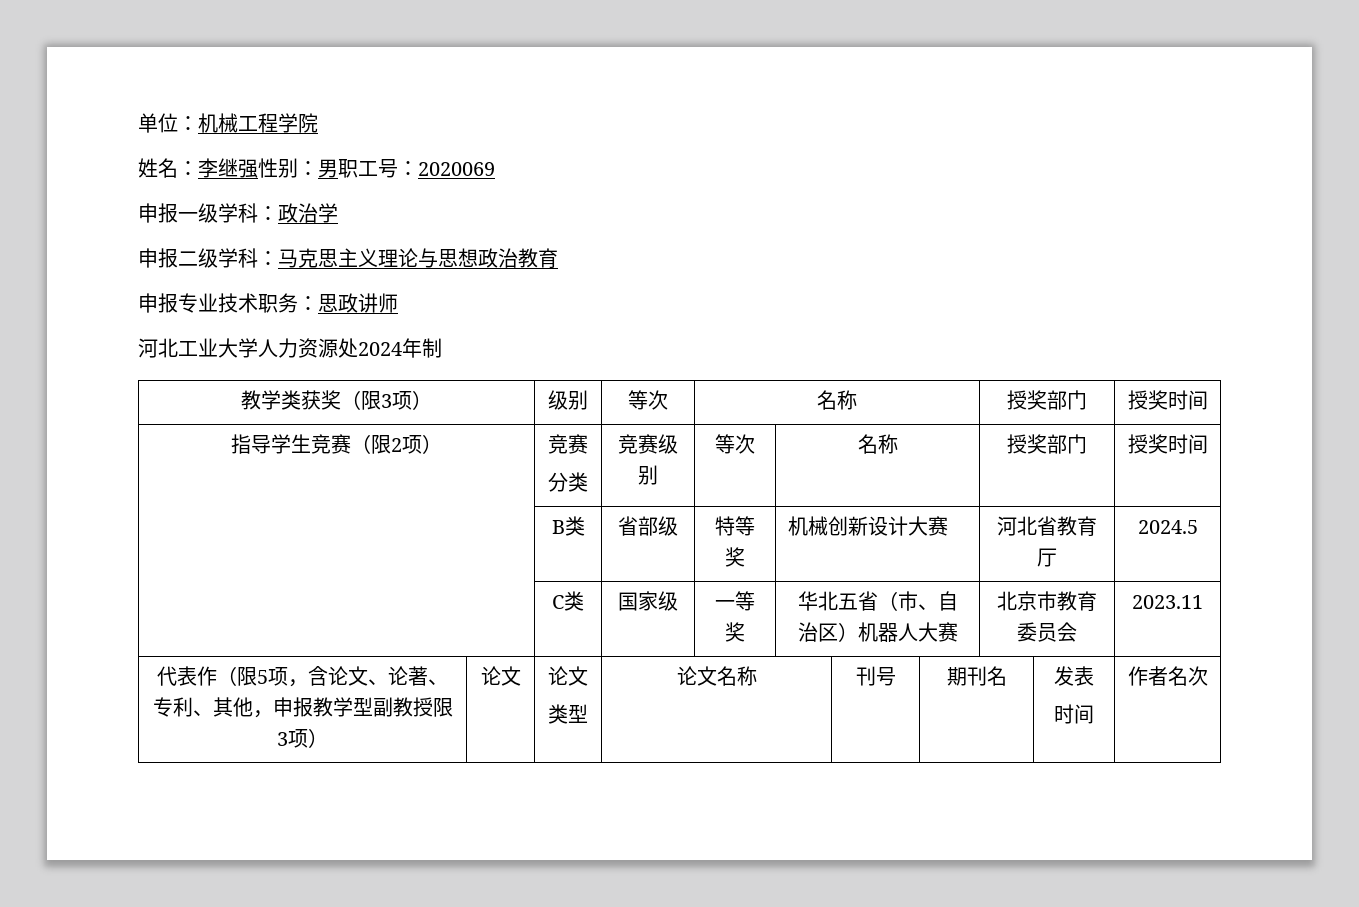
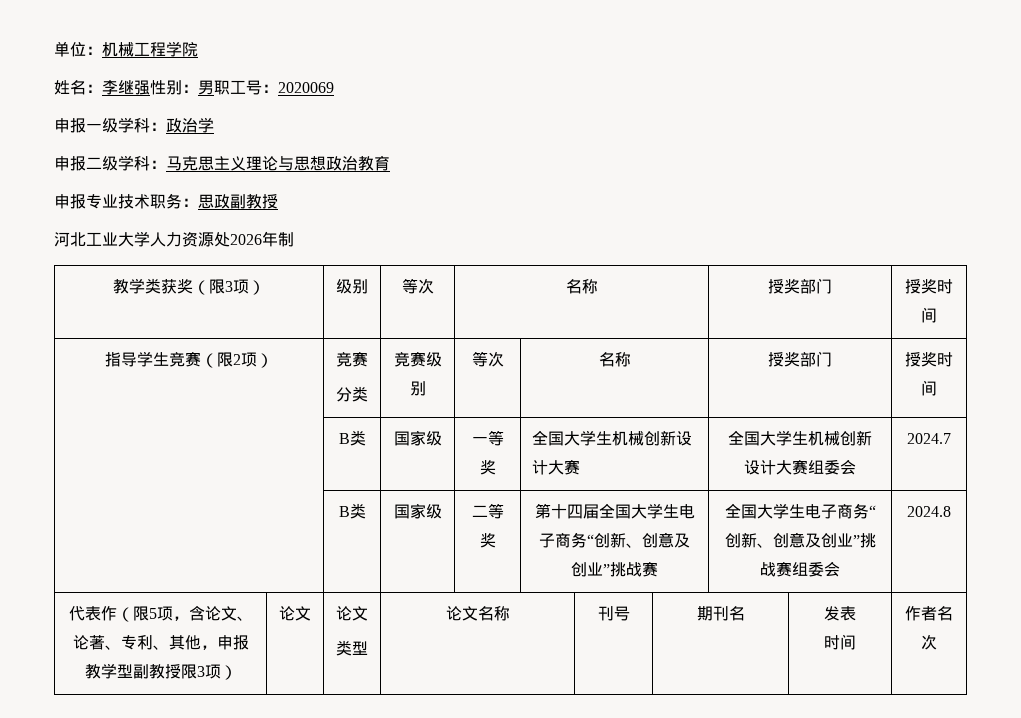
[358,293,398,313] 讲师 -> [230,194,278,209] 副教授
[358,342,402,356] 2024 -> [230,234,262,245] 2026
[618,516,678,536] [715,516,755,536] [725,547,745,567] 省部级 | 特等奖 | -> [393,430,442,446] [471,430,504,446] [479,460,496,475] [532,430,613,446] 国家级 | 一等奖 | 全国大学生
[997,516,1097,536] [1037,548,1057,567] [1137,520,1198,534] [552,591,584,611] [618,591,678,611] [715,591,755,611] [725,622,745,642] [797,591,958,611] [797,622,958,642] [997,591,1097,611] [1017,622,1077,642] [1132,595,1203,609] 河北省教育厅 | 2024.5 // | C类 | 国家级 | 一等奖 | 华北五省（市、自治区）机器人大赛 | 北京市教育委员会 | 2023.11 -> [728,430,872,446] [744,459,856,475] [907,433,951,444] [338,503,366,519] [393,503,442,519] [471,503,504,519] [479,533,496,548] [534,503,695,519] [539,532,690,548] [571,561,658,577] [724,503,876,519] [724,532,876,548] [760,561,840,577] [907,506,951,517] 全国大学生机械创新设计大赛组委会 | 2024.7 // | B类 | 国家级 | 二等奖 | 第十四届全国大学生电子商务“创新、创意及创业”挑战赛 | 全国大学生电子商务“创新、创意及创业”挑战赛组委会 | 2024.8

